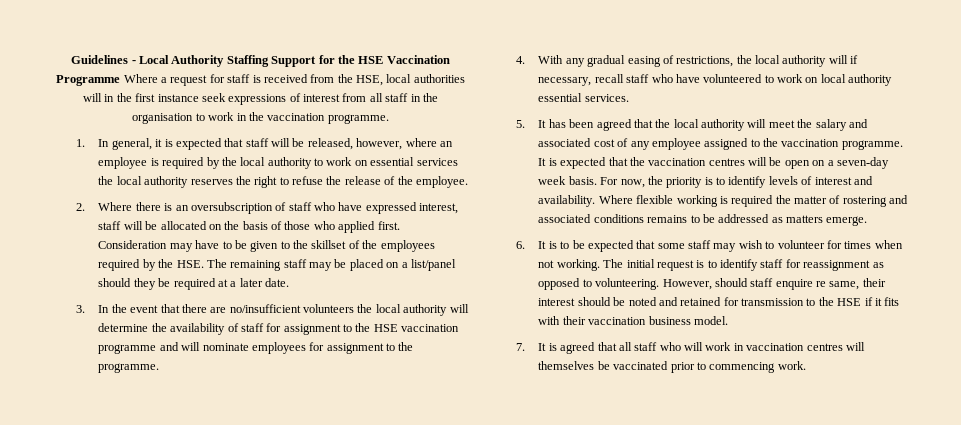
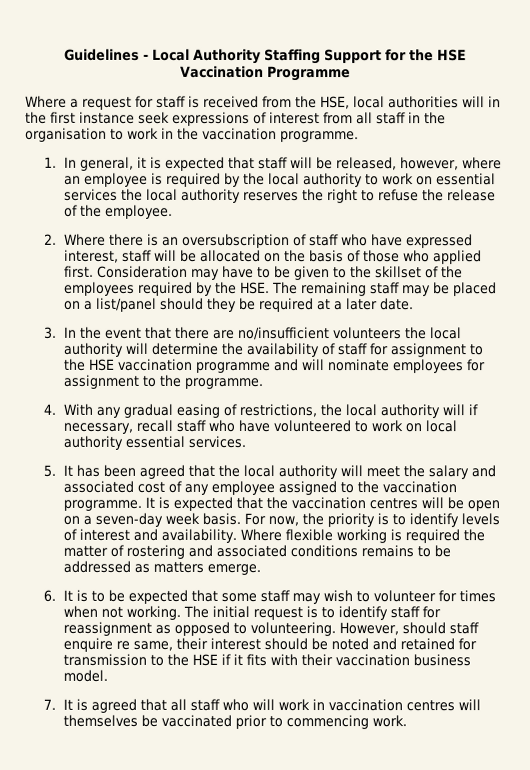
(121, 80) none -> (351, 74) //

